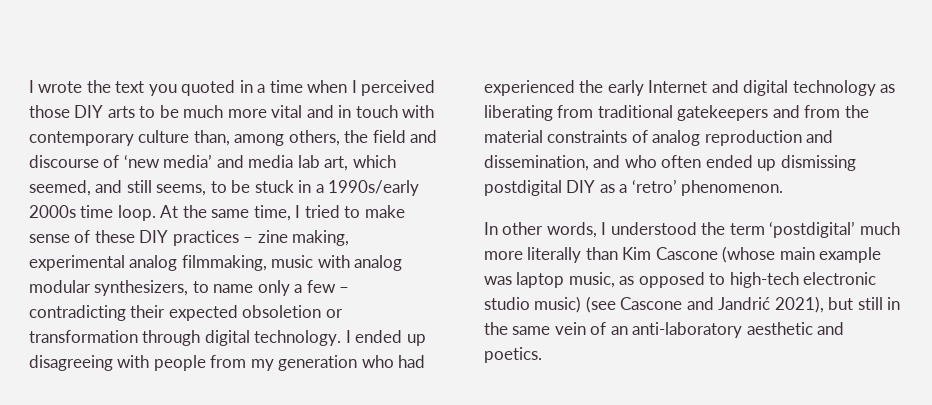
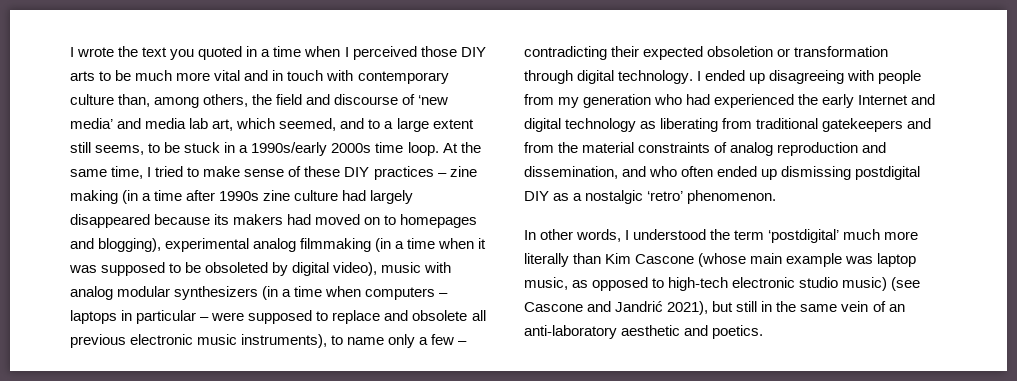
(123, 186) none -> [368,118,474,132] to a large extent
[292,230,350,246] [29,255,403,271] [29,280,189,296] making, experimental analog filmmaking, music with analog modular synthesizers, -> [70,190,414,204] [70,214,478,228] [70,238,487,252] [69,262,452,276] [70,286,449,300] [70,310,486,324] [70,334,328,348] making (in a time after 1990s zine culture had largely disappeared because its makers had moved on to homepages and blogging), experimental analog filmmaking (in a time when it was supposed to be obsoleted by digital video), music with analog modular synthesizers (in a time when computers – laptops in particular – were supposed to replace and obsolete all previous electronic music instruments),
(628, 188) none -> [585,190,644,204] nostalgic

